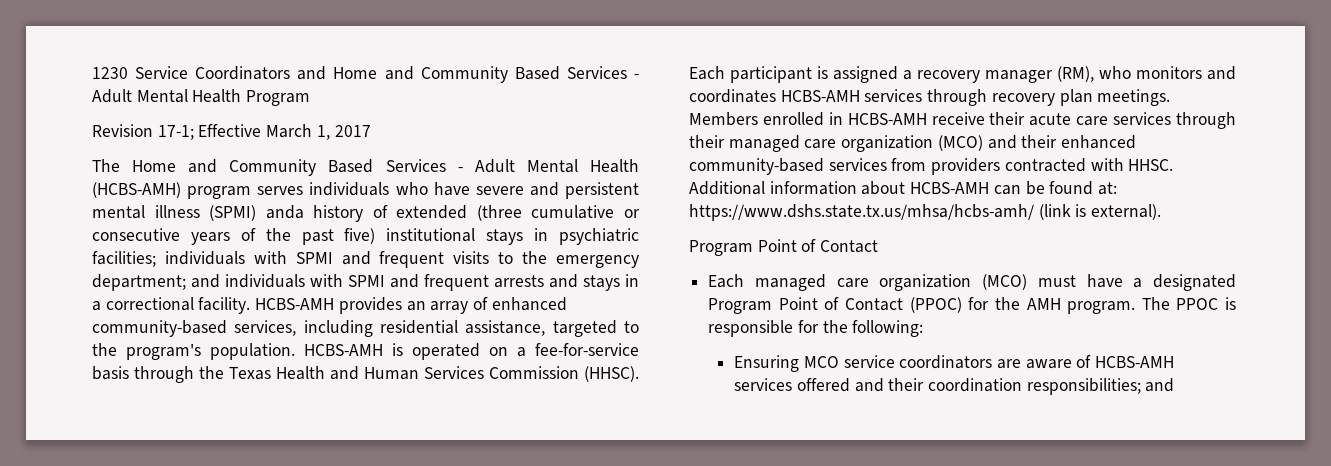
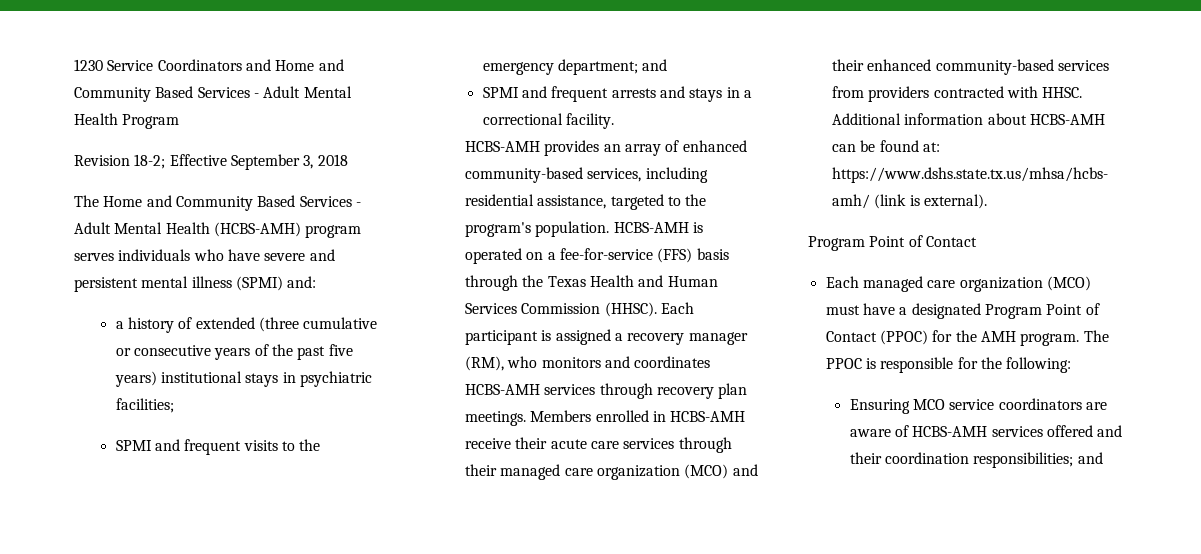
[157,124,371,140] 17-1; Effective March 1, 2017 -> [134,154,348,170] 18-2; Effective September 3, 2018
[265,205,304,219] anda -> [287,276,317,288] [115,321,124,329] and: // a
[344,228,376,244] five) -> [328,344,353,356] [114,371,157,387] five years)
[164,251,287,265] individuals with -> (174, 405) //
[225,274,343,288] individuals with -> (668, 65) //
(251, 305) none -> (614, 121) //
(639, 349) none -> [657,248,693,263] (FFS)

